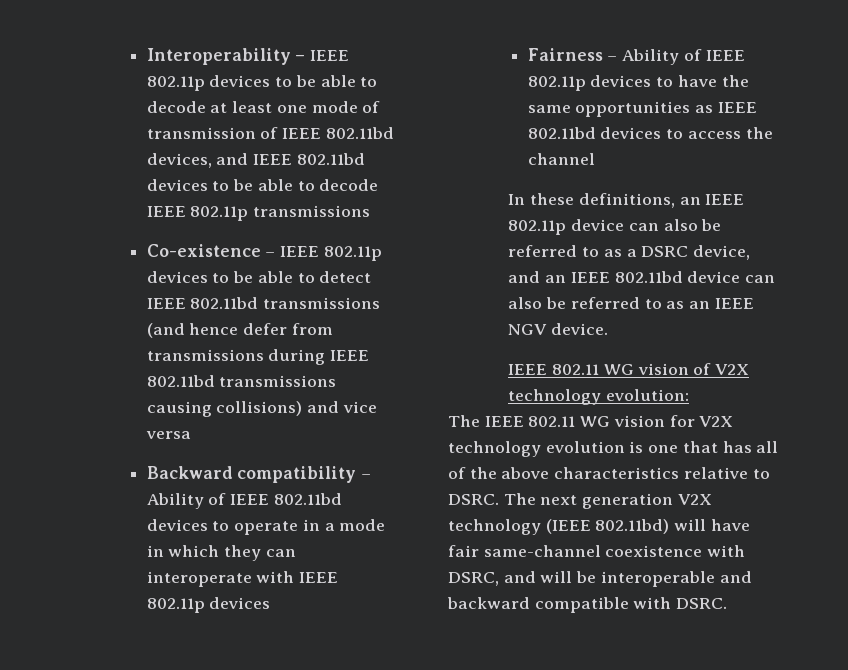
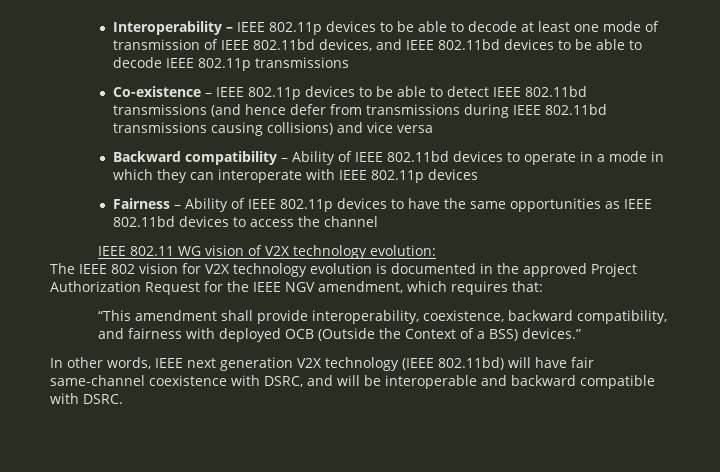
[508,193,745,208] [508,219,722,235] [508,245,751,260] [508,271,776,283] [508,297,754,309] [508,323,609,335] // In these definitions, an IEEE 802.11p device can also be referred to as a DSRC device, and an IEEE 802.11bd device can also be referred to as an IEEE NGV device. -> (378, 221) none
[528,416,611,427] 802.11 WG -> [111,264,135,274] 802
[648,441,779,453] [448,467,770,479] [448,493,536,505] one that has all of the above characteristics relative to DSRC. The -> [391,263,637,277] [50,281,543,295] [97,310,667,324] [97,328,581,342] [50,357,183,369] documented in the approved Project Authorization Request for the IEEE NGV amendment, which requires that: // “This amendment shall provide interoperability, coexistence, backward compatibility, and fairness with deployed OCB (Outside the Context of a BSS) devices.” // In other words, IEEE

